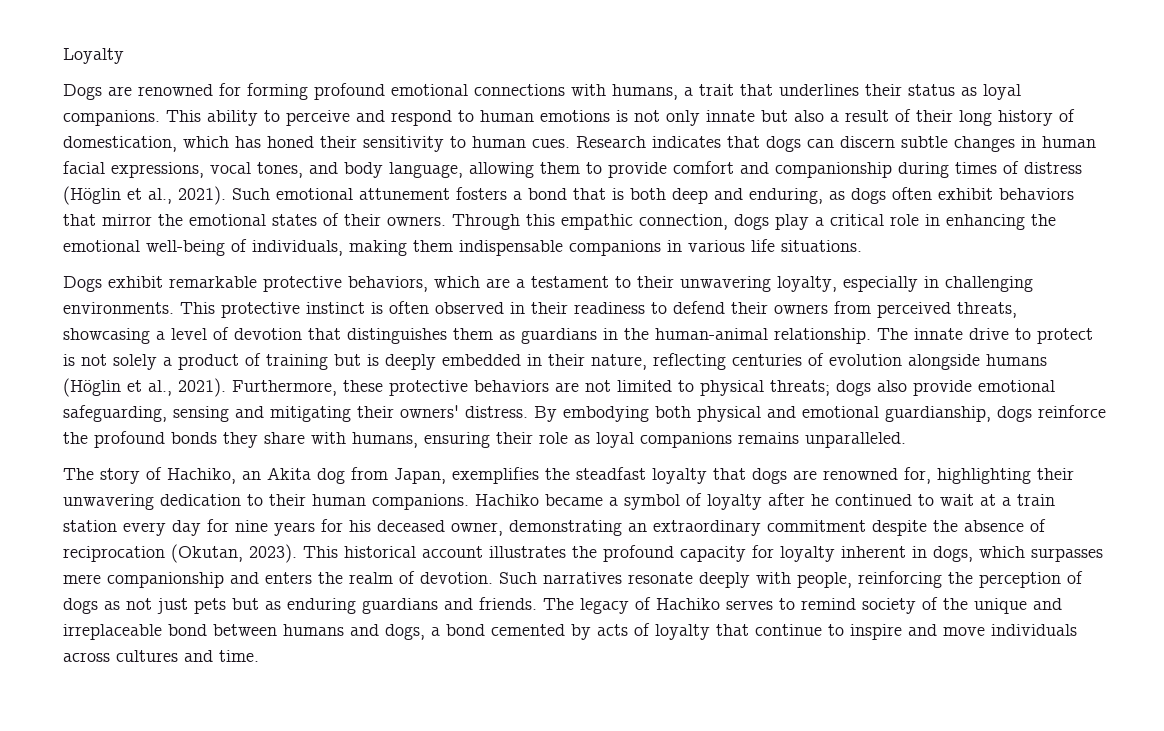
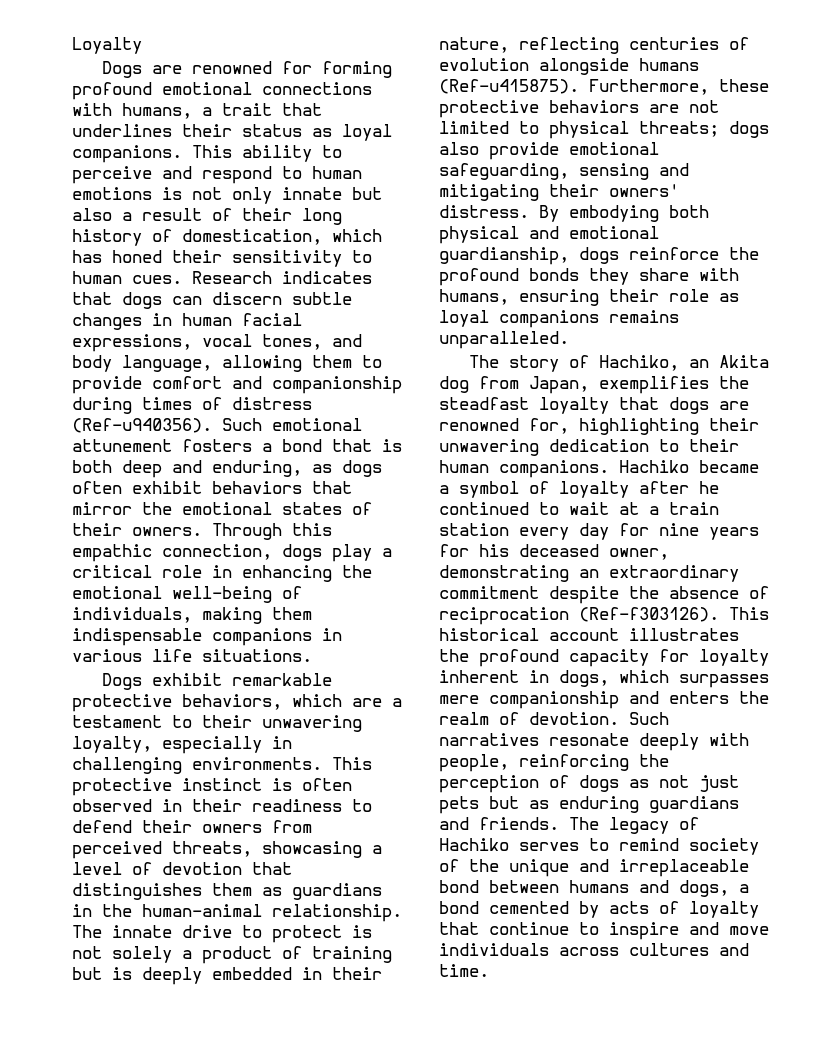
[63,186,226,205] (Höglin et al., 2021). -> [72,418,212,433] (Ref-u940356).
[63,378,226,397] (Höglin et al., 2021). -> [439,79,579,94] (Ref-u415875).
[171,544,297,563] (Okutan, 2023). -> [579,607,719,622] (Ref-f303126).

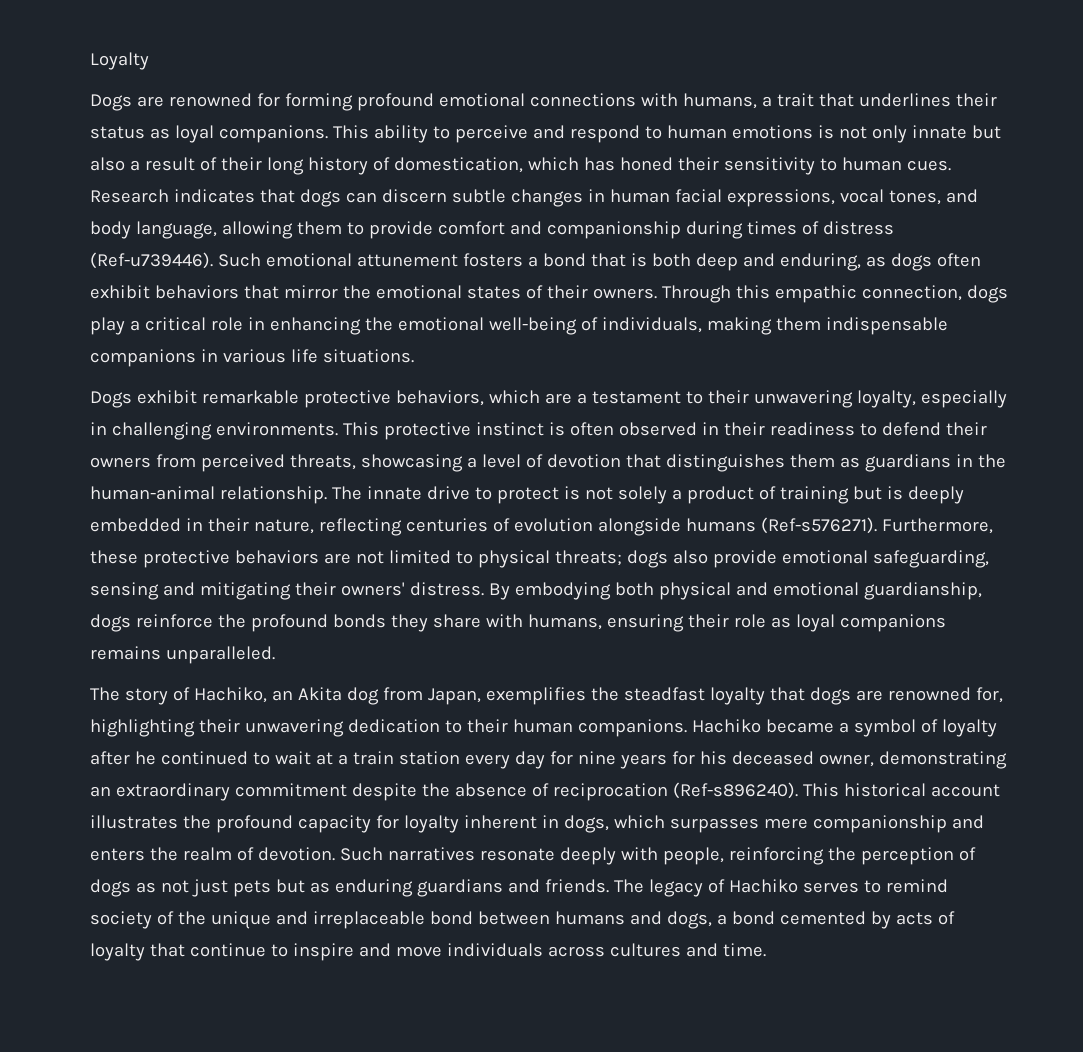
[72,418,212,433] (Ref-u940356). -> [90,252,213,269] (Ref-u739446).
[439,79,579,94] (Ref-u415875). -> [760,517,877,534] (Ref-s576271).
[579,607,719,622] (Ref-f303126). -> [672,782,798,799] (Ref-s896240).

